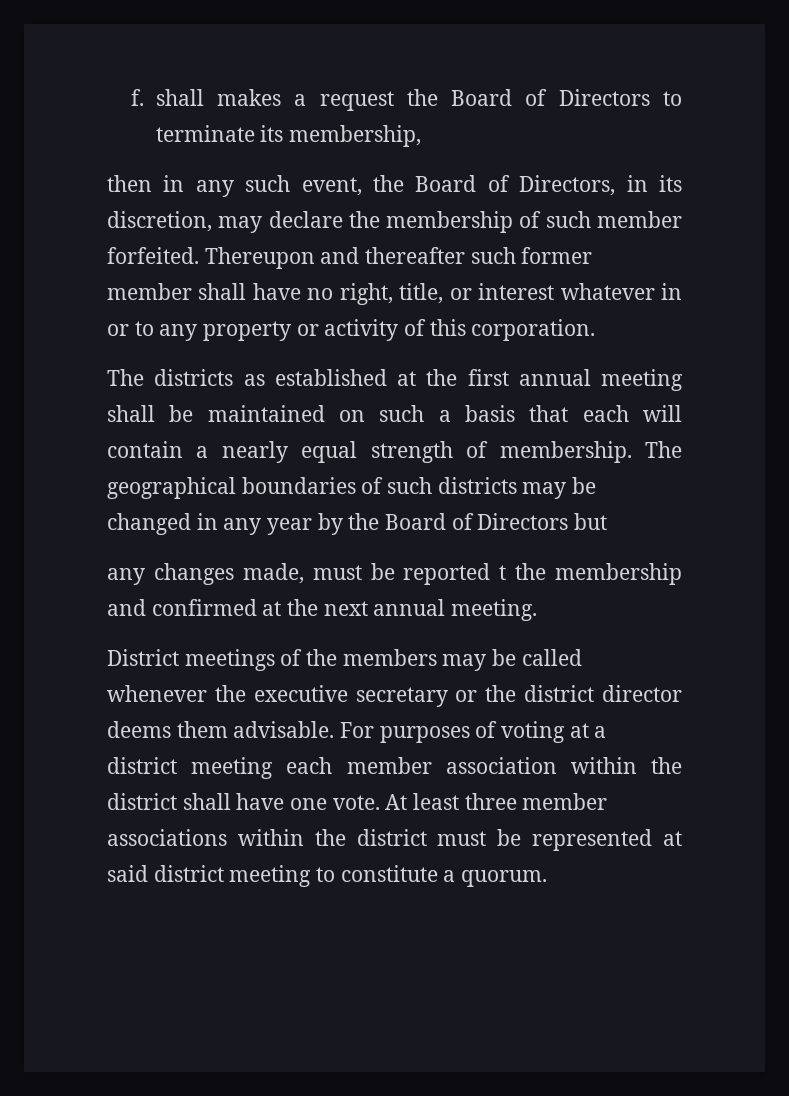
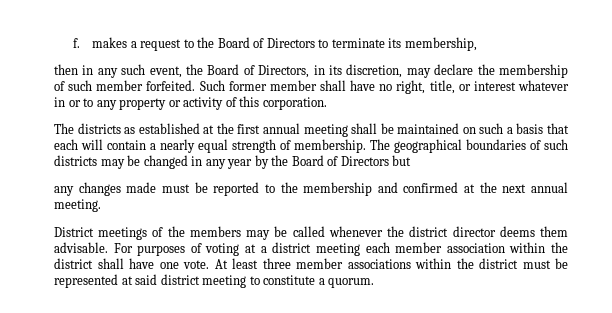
[155,89,204,106] shall -> (81, 43) none
(394, 101) none -> [183,39,194,48] to
[204,247,516,269] Thereupon and thereafter such -> [199,80,225,91] Such
[242,563,304,584] made, -> [126,182,157,193] made
[499,565,507,580] t -> [264,184,275,193] to
[253,685,517,707] executive secretary or the -> (405, 231) none

